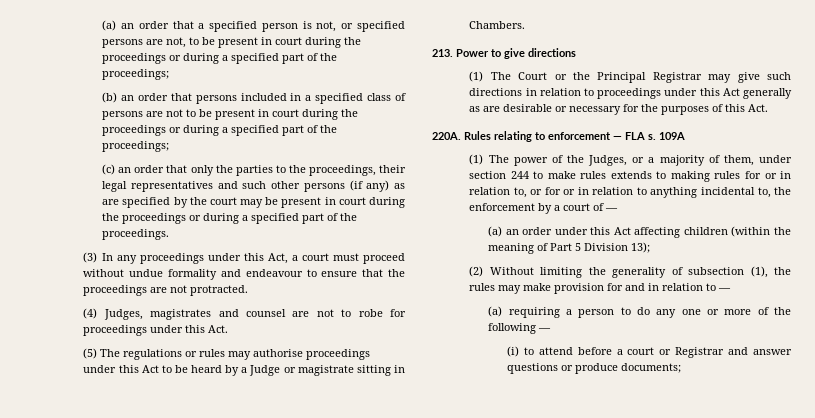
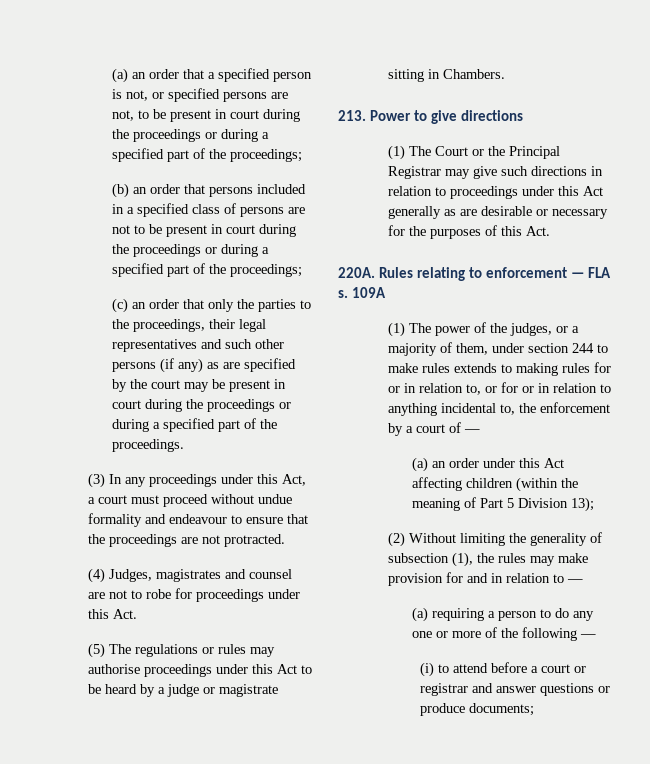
[249,365,281,376] Judge -> [166,684,199,697] judge
[588,155,628,166] Judges, -> [509,323,552,336] judges,
[675,347,725,358] Registrar -> [420,683,469,696] registrar

